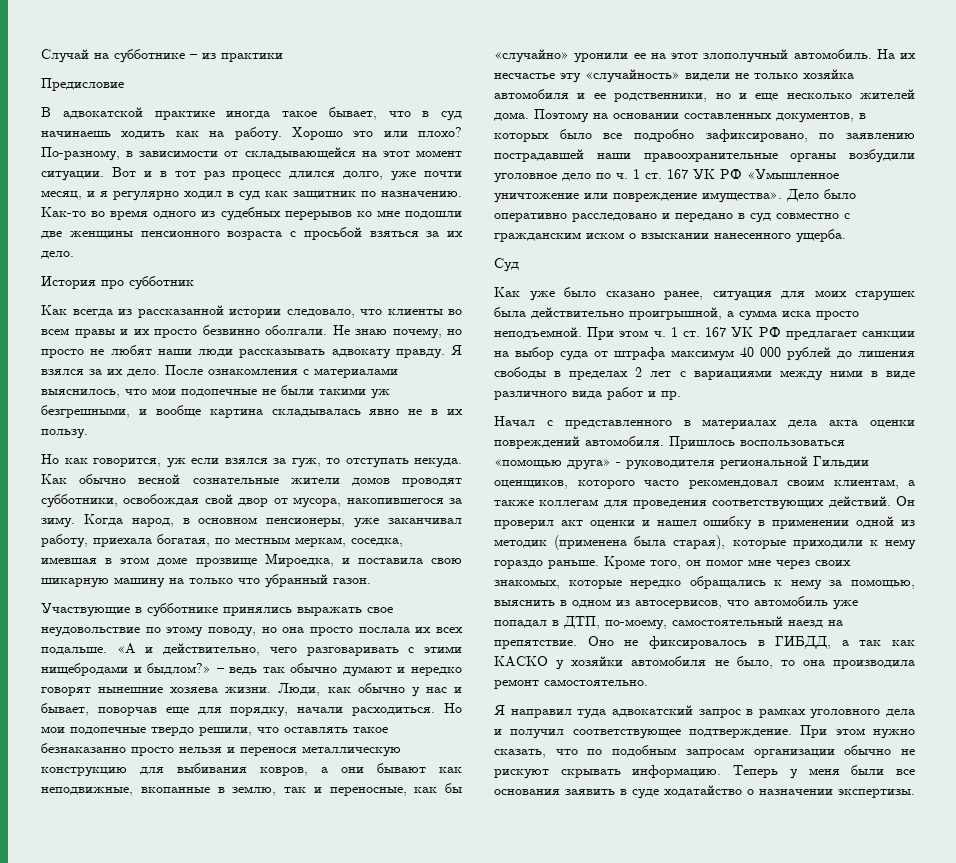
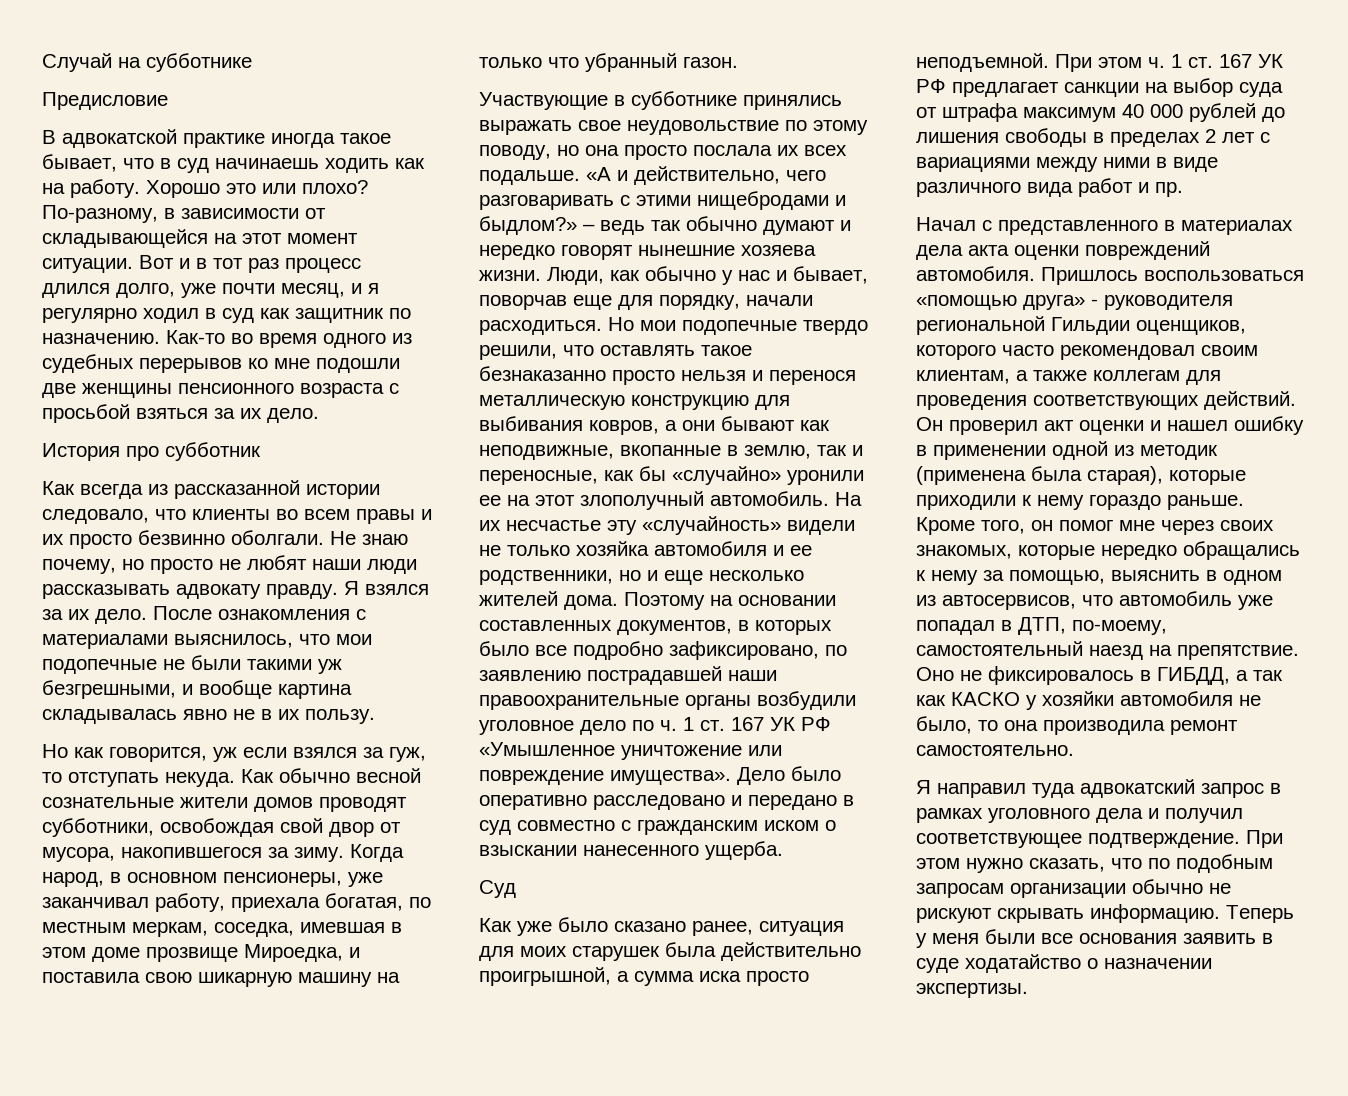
[190,53,283,62] – из практики -> (252, 62) none

